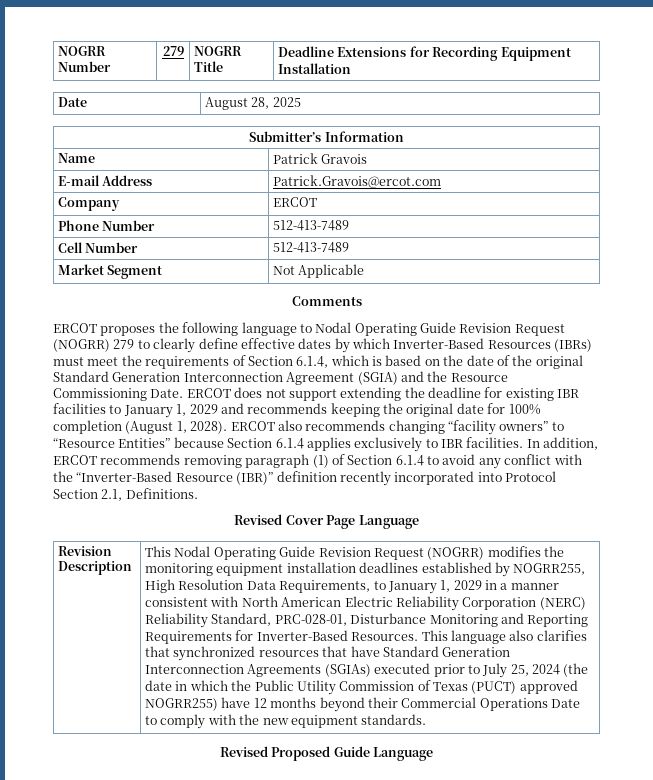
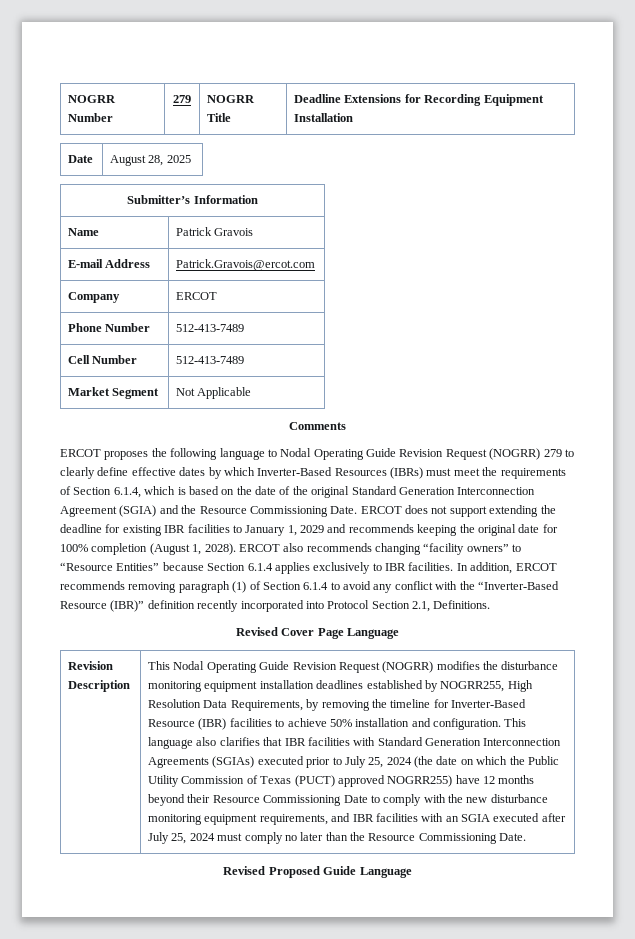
(565, 551) none -> [501,661,559,670] disturbance
[373,580,559,594] [145,596,586,611] [145,613,589,628] [145,630,419,644] to January 1, 2029 in a manner consistent with North American Electric Reliability Corporation (NERC) Reliability Standard, PRC-028-01, Disturbance Monitoring and Reporting Requirements for Inverter-Based Resources. -> [306,699,527,711] [148,718,502,730] by removing the timeline for Inverter-Based Resource (IBR) facilities to achieve 50% installation and configuration.
[173,646,380,661] synchronized resources that have -> [284,737,376,746] IBR facilities with
[175,681,188,691] in -> [460,759,474,765] on
[401,697,548,711] Commercial Operations -> [212,795,342,806] Resource Commissioning
[290,714,427,728] equipment standards. -> [490,794,548,803] [148,813,566,825] [148,832,527,844] disturbance monitoring equipment requirements, and IBR facilities with an SGIA executed after July 25, 2024 must comply no later than the Resource Commissioning Date.

